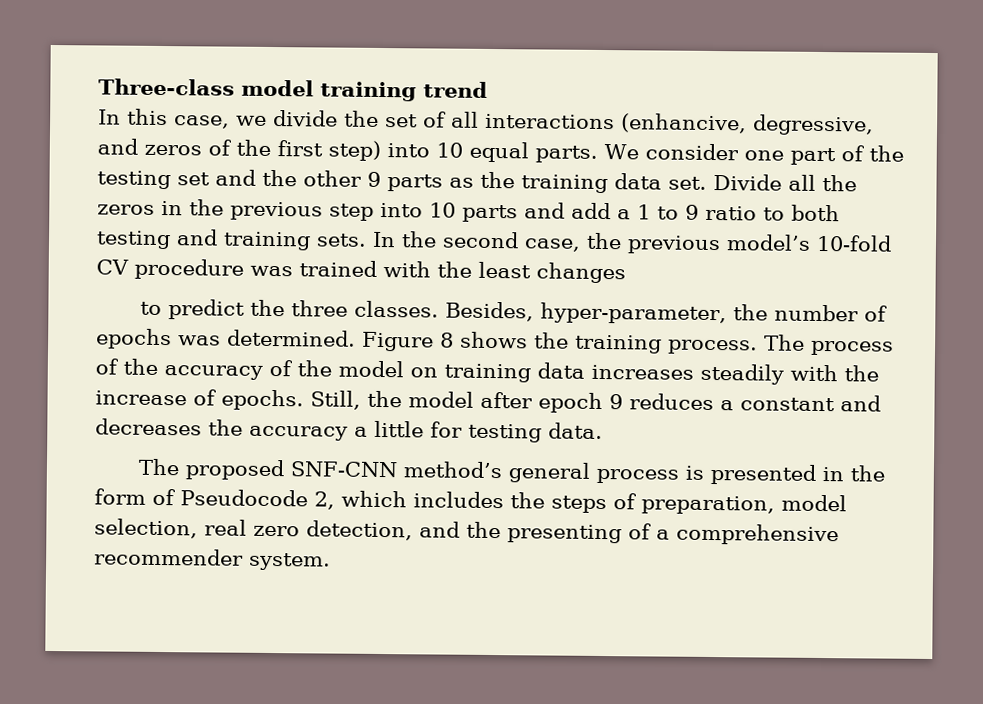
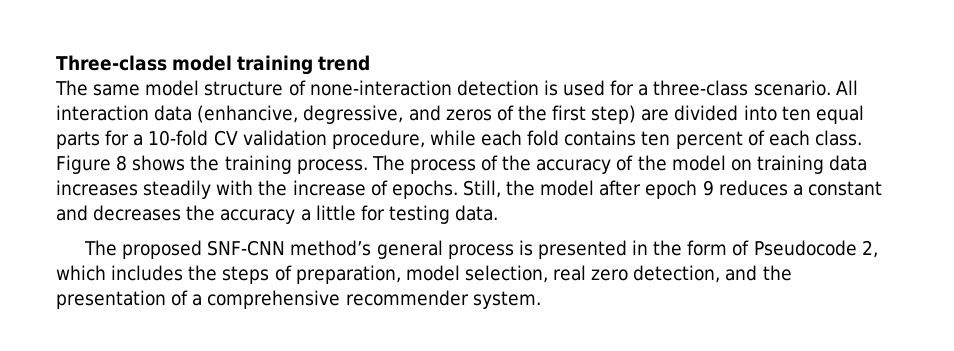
[98,108,615,130] In this case, we divide the set of all interactions -> [55,80,858,96] [56,105,193,121] The same model structure of none-interaction detection is used for a three-class scenario. All interaction data
[387,141,904,166] [97,169,857,194] [97,199,840,223] [96,229,892,255] [96,258,626,284] [139,299,888,325] [96,328,356,350] into 10 equal parts. We consider one part of the testing set and the other 9 parts as the training data set. Divide all the zeros in the previous step into 10 parts and add a 1 to 9 ratio to both testing and training sets. In the second case, the previous model’s 10-fold CV procedure was trained with the least changes // to predict the three classes. Besides, hyper-parameter, the number of epochs was determined. -> [641,105,864,124] [56,130,862,149] are divided into ten equal parts for a 10-fold CV validation procedure, while each fold contains ten percent of each class.
[507,524,622,544] presenting -> [56,290,166,309] presentation

